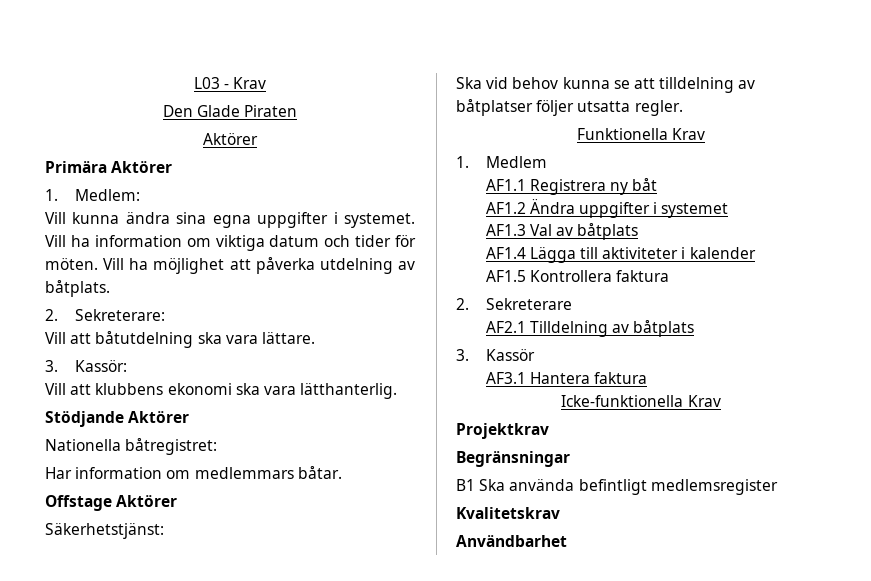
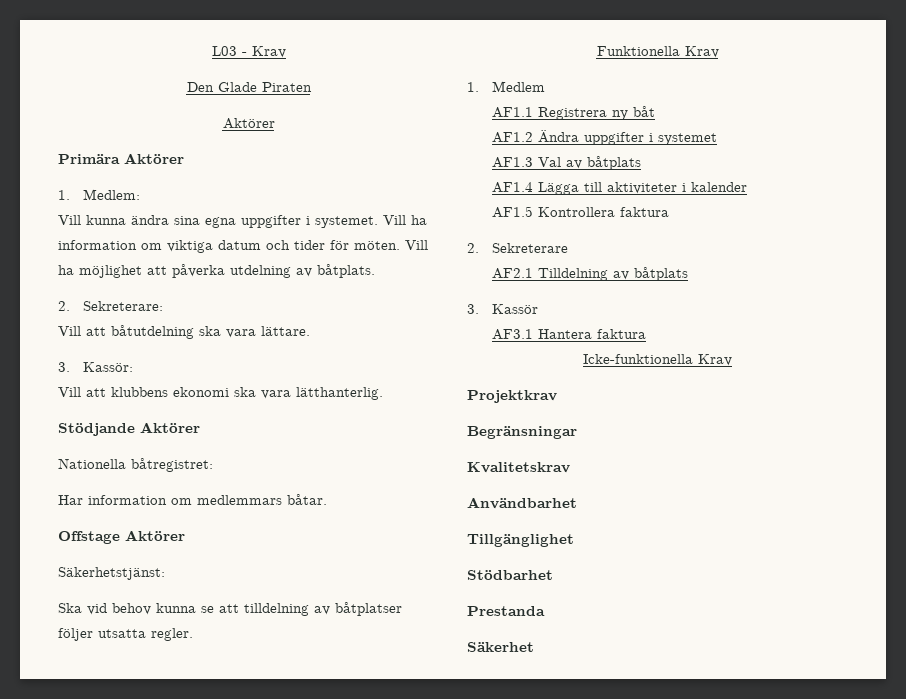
[456,479,778,495] [456,507,560,519] [456,535,567,547] B1 Ska använda befintligt medlemsregister // Kvalitetskrav // Användbarhet -> [467,462,570,473] [467,497,577,509] [467,534,574,547] [467,570,553,580] [467,606,545,616] [467,642,534,652] Kvalitetskrav // Användbarhet // Tillgänglighet // Stödbarhet // Prestanda // Säkerhet

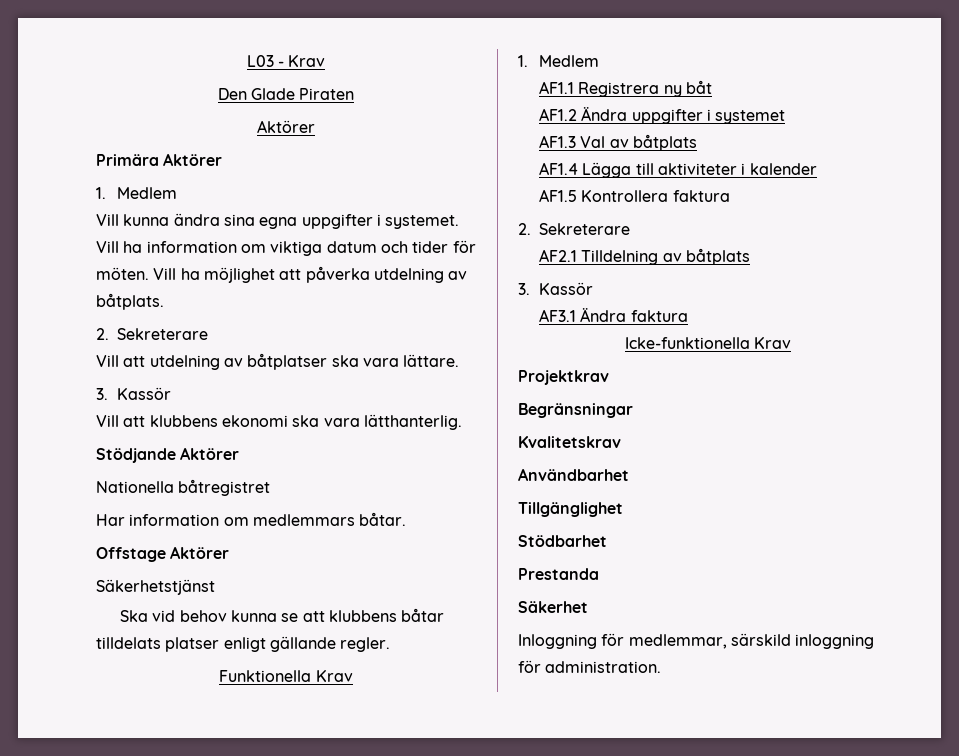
[82,189,140,200] Medlem: -> [116,187,177,199] Medlem
[82,301,163,311] [58,325,194,339] Sekreterare: // Vill att båtutdelning -> [117,328,208,340] [96,353,328,370] Sekreterare // Vill att utdelning av båtplatser
[82,362,133,372] Kassör: -> [116,387,171,400] Kassör
[131,458,213,472] båtregistret: -> [178,479,271,496] båtregistret
[58,567,165,580] Säkerhetstjänst: -> [96,579,215,595] Säkerhetstjänst
[244,602,402,616] [58,628,146,641] tilldelning av båtplatser följer utsatta -> [328,608,445,622] [96,636,336,652] klubbens båtar tilldelats platser enligt gällande
[537,329,592,339] Hantera -> [580,308,627,322] Ändra
(534, 647) none -> [518,633,875,649] [518,660,662,673] // Inloggning för medlemmar, särskild inloggning för administration.

